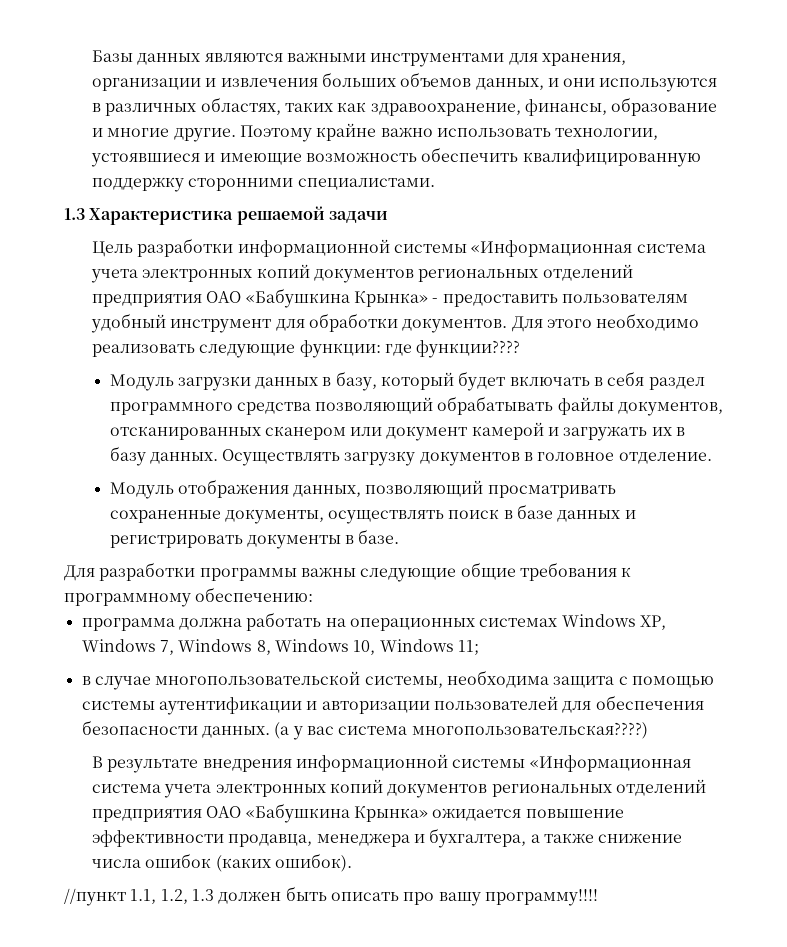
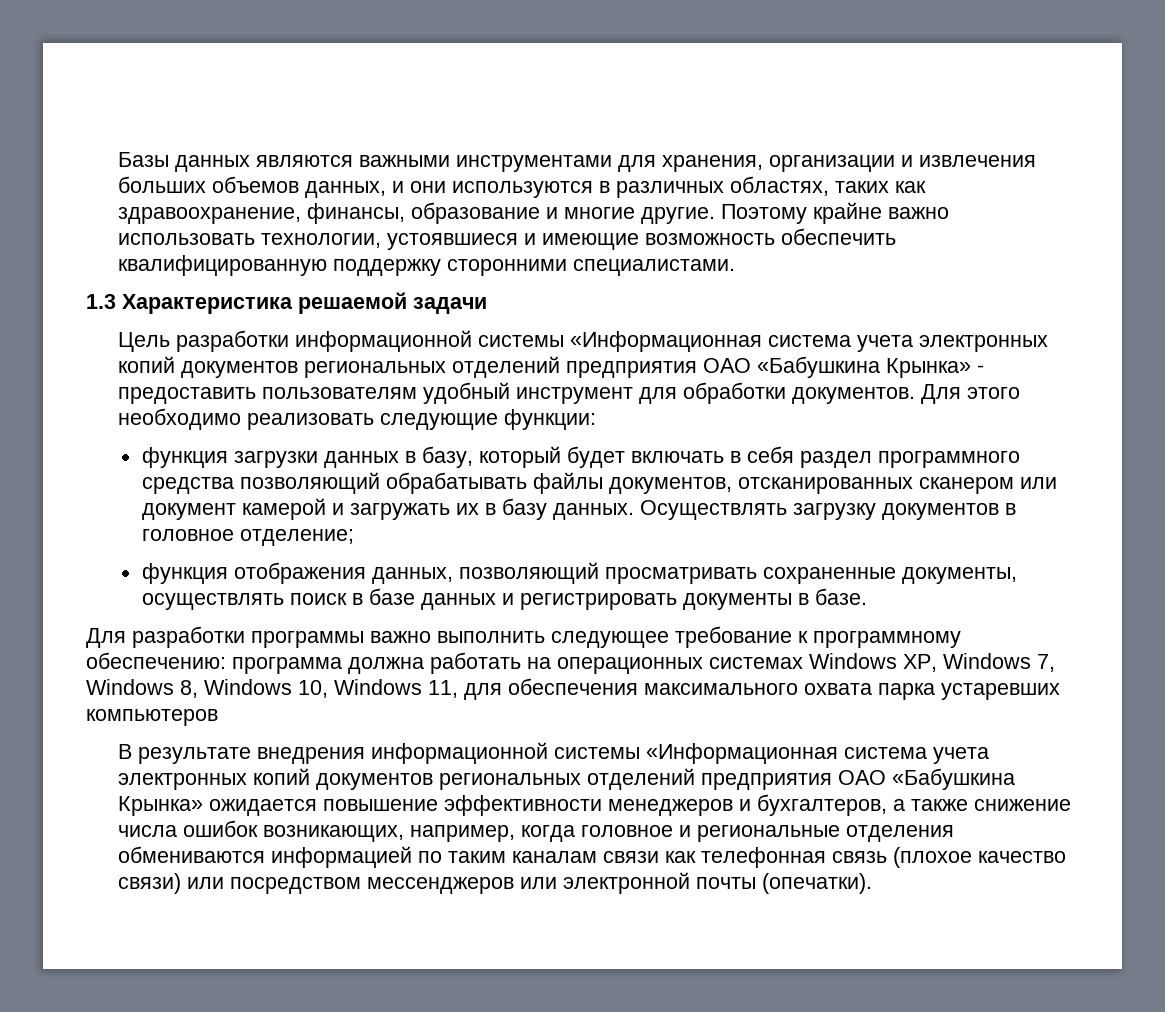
[384,340,521,358] [109,374,174,391] где функции???? // Модуль -> [141,447,228,468] // функция
[618,452,712,464] [109,482,174,499] отделение. // Модуль -> [239,529,354,546] [141,563,228,584] отделение; // функция
[300,562,617,582] важны следующие общие требования -> [370,626,792,648] важно выполнить следующее требование
(314, 594) // -> (226, 660) none
[457,640,479,655] [81,670,714,690] [81,695,704,715] [81,720,648,740] 11; // в случае многопользовательской системы, необходима защита с помощью системы аутентификации и авторизации пользователей для обеспечения безопасности данных. (а у вас система многопользовательская????) -> [428,678,1060,700] [86,709,218,726] 11, для обеспечения максимального охвата парка устаревших компьютеров
[228,828,527,848] продавца, менеджера и бухгалтера, -> [607,794,887,816] менеджеров и бухгалтеров,
[215,853,352,872] [64,886,598,906] (каких ошибок). // //пункт 1.1, 1.2, 1.3 должен быть описать про вашу программу!!!! -> [262,825,954,842] [117,846,1066,868] [117,872,872,894] возникающих, например, когда головное и региональные отделения обмениваются информацией по таким каналам связи как телефонная связь (плохое качество связи) или посредством мессенджеров или электронной почты (опечатки).

